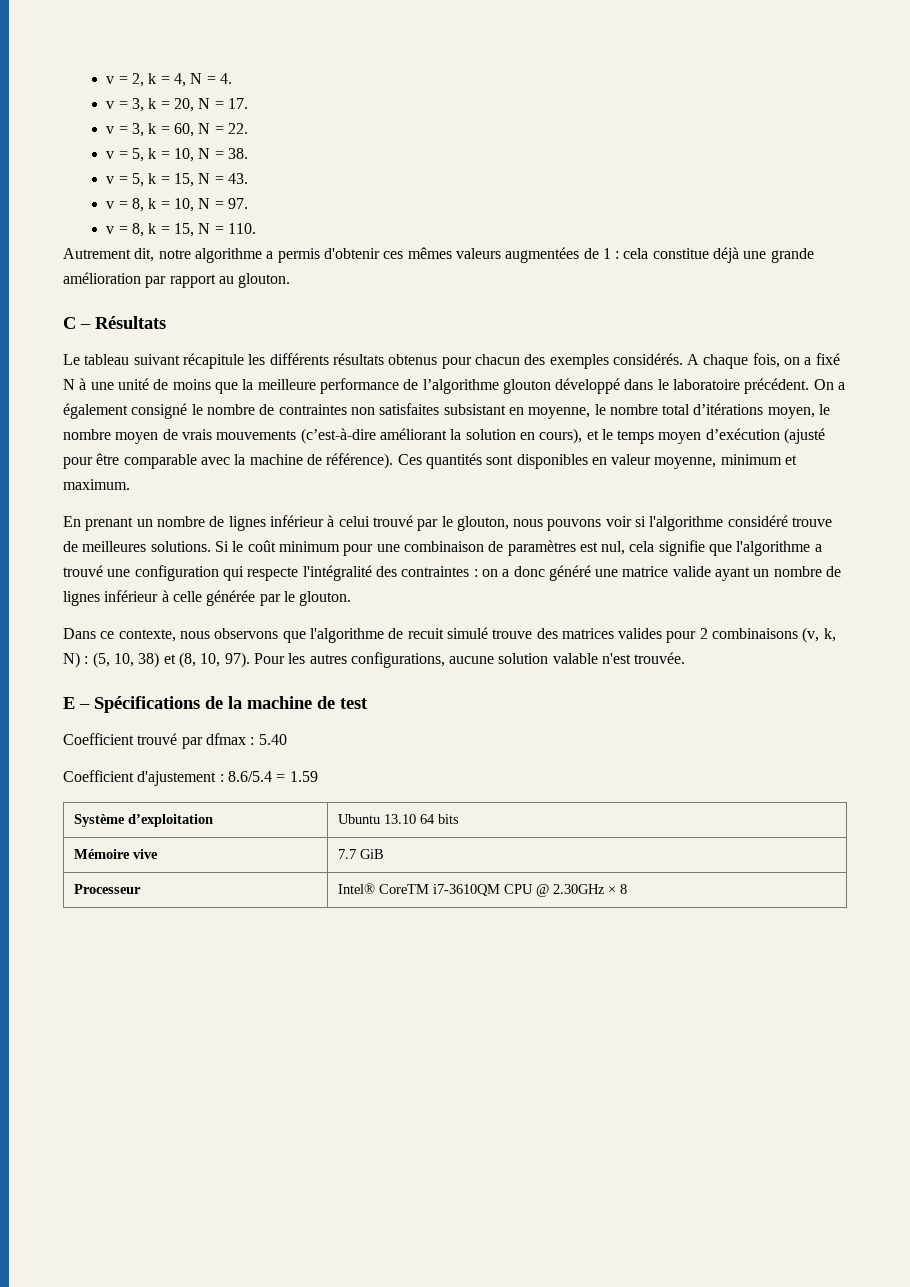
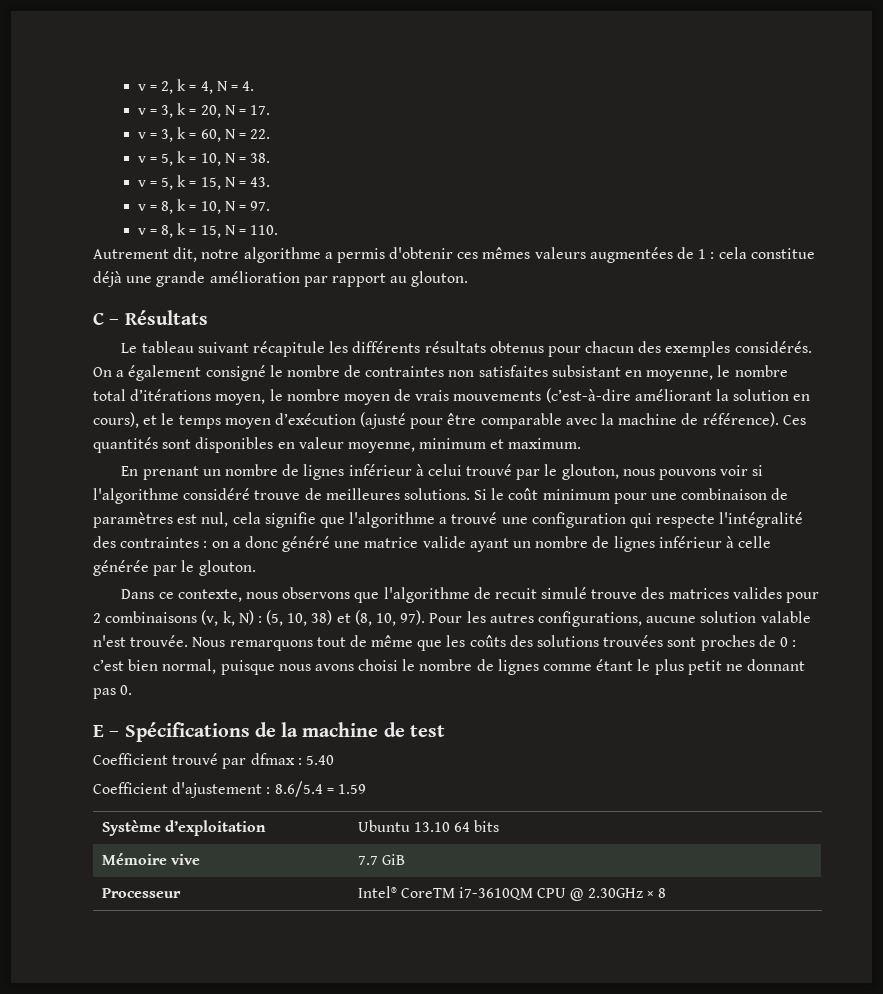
[687,353,840,369] [63,378,810,394] A chaque fois, on a fixé N à une unité de moins que la meilleure performance de l’algorithme glouton développé dans le laboratoire précédent. -> (812, 347) none
(686, 658) none -> [192,635,797,651] [93,659,806,675] [93,685,133,699] Nous remarquons tout de même que les coûts des solutions trouvées sont proches de 0 : c’est bien normal, puisque nous avons choisi le nombre de lignes comme étant le plus petit ne donnant pas 0.

